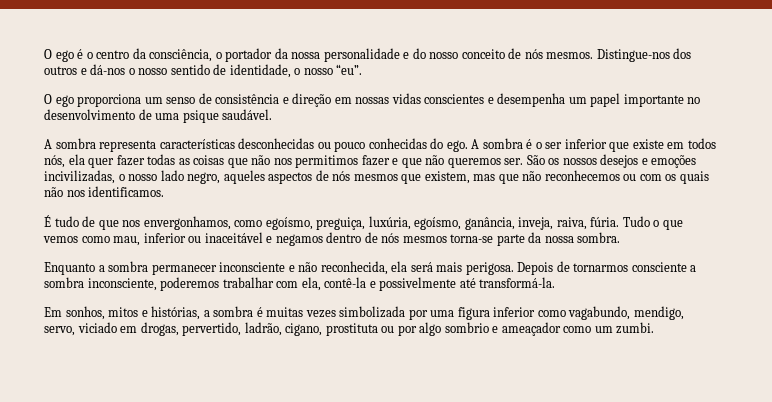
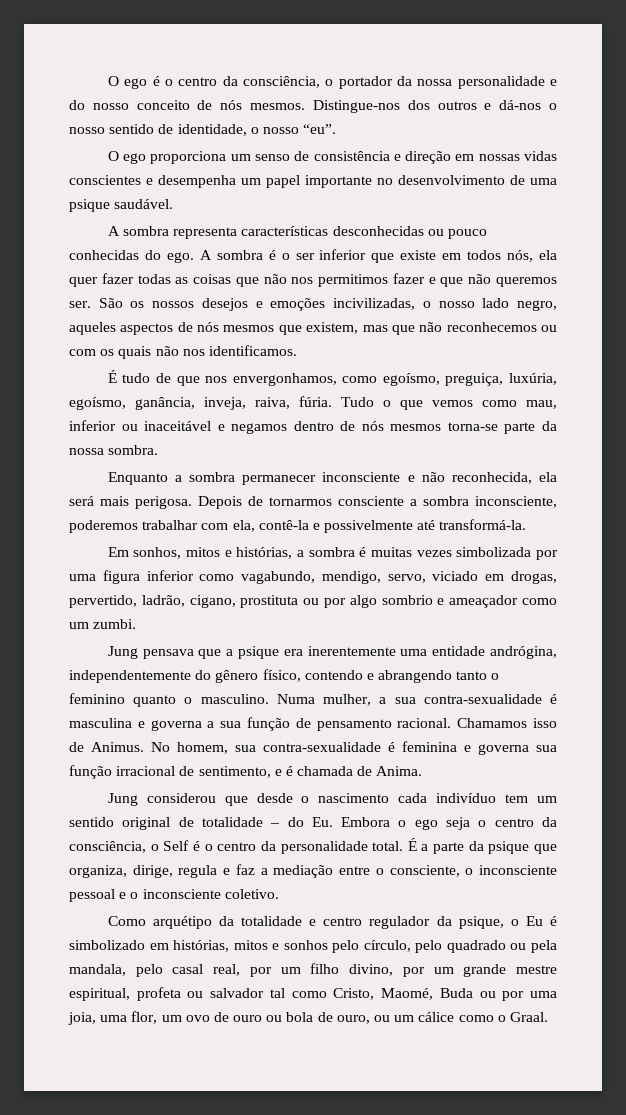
(655, 328) none -> [107,646,557,659] [69,669,500,683] [69,693,557,707] [69,717,557,731] [69,741,557,755] [69,765,423,779] [107,793,558,806] [69,817,558,830] [69,838,558,854] [69,864,557,878] [69,889,279,902] [107,916,557,929] [69,940,557,953] [69,963,557,977] [69,987,558,1001] [68,1011,548,1025] // Jung pensava que a psique era inerentemente uma entidade andrógina, independentemente do gênero físico, contendo e abrangendo tanto o feminino quanto o masculino. Numa mulher, a sua contra-sexualidade é masculina e governa a sua função de pensamento racional. Chamamos isso de Animus. No homem, sua contra-sexualidade é feminina e governa sua função irracional de sentimento, e é chamada de Anima. // Jung considerou que desde o nascimento cada indivíduo tem um sentido original de totalidade – do Eu. Embora o ego seja o centro da consciência, o Self é o centro da personalidade total. É a parte da psique que organiza, dirige, regula e faz a mediação entre o consciente, o inconsciente pessoal e o inconsciente coletivo. // Como arquétipo da totalidade e centro regulador da psique, o Eu é simbolizado em histórias, mitos e sonhos pelo círculo, pelo quadrado ou pela mandala, pelo casal real, por um filho divino, por um grande mestre espiritual, profeta ou salvador tal como Cristo, Maomé, Buda ou por uma joia, uma flor, um ovo de ouro ou bola de ouro, ou um cálice como o Graal.

